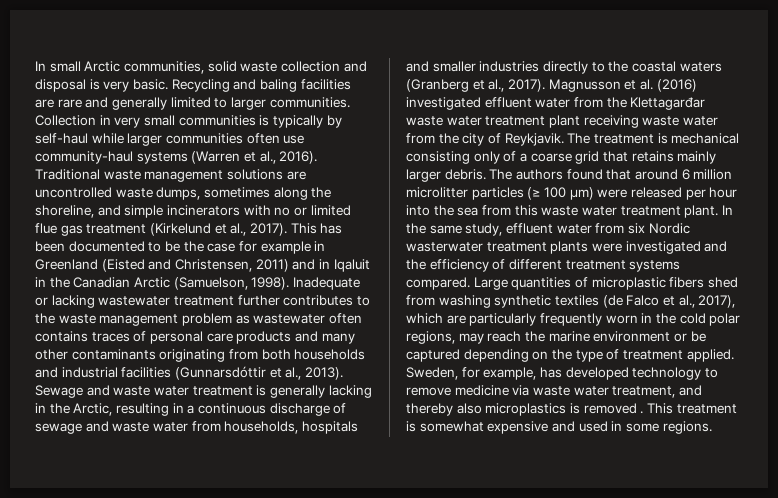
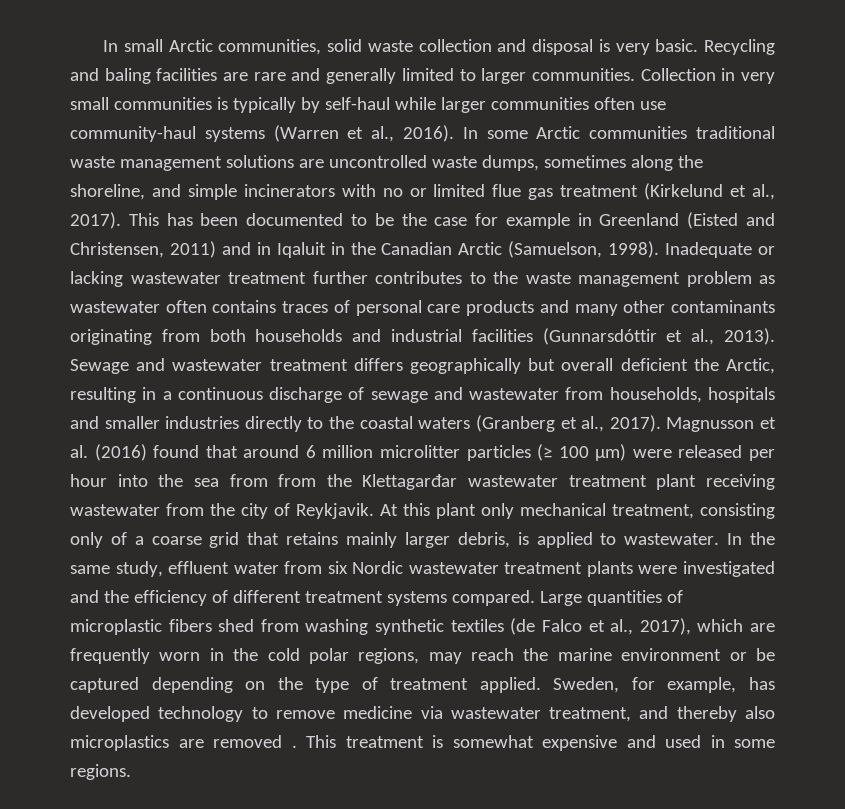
[35,169,100,180] Traditional -> [462,126,775,139] In some Arctic communities traditional
[113,385,372,398] [35,403,46,413] waste water treatment is generally lacking in -> [172,358,688,374] wastewater treatment differs geographically but overall deficient
[112,422,188,432] waste water -> [469,388,560,400] wastewater
[406,97,706,110] [406,115,718,128] [406,133,740,146] [406,151,717,164] [406,169,563,182] investigated effluent water from the Klettagarđar waste water treatment plant receiving waste water from the city of Reykjavik. The treatment is mechanical consisting only of a coarse grid that retains mainly larger debris. The authors -> (147, 452) none
[514,205,719,218] this waste water treatment plant. -> [278,474,775,490] [70,503,775,519] [70,532,720,548] from the Klettagarđar wastewater treatment plant receiving wastewater from the city of Reykjavik. At this plant only mechanical treatment, consisting only of a coarse grid that retains mainly larger debris, is applied to wastewater.
[406,242,483,252] wasterwater -> [408,562,499,574] wastewater
[469,313,537,326] particularly -> (776, 627) none
[532,386,609,396] waste water -> [450,707,541,719] wastewater
[569,403,580,414] is -> [178,739,204,748] are

